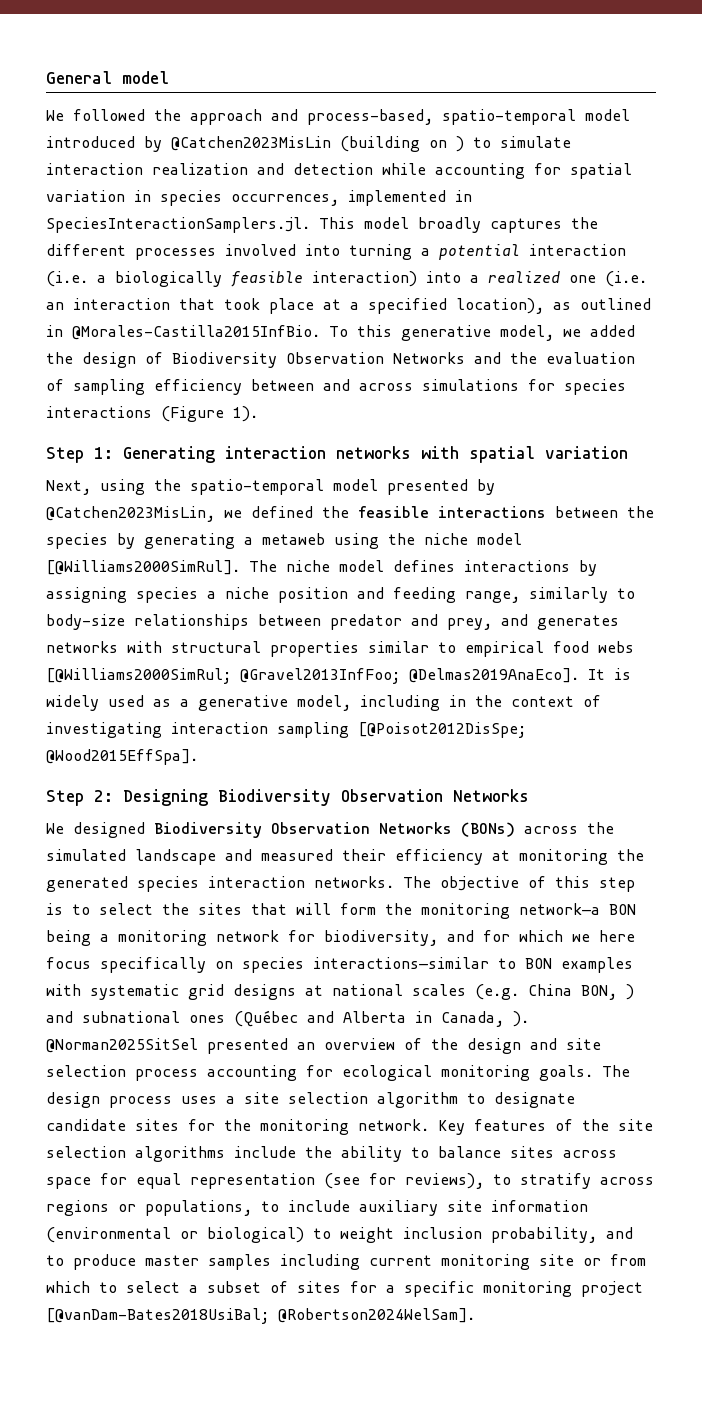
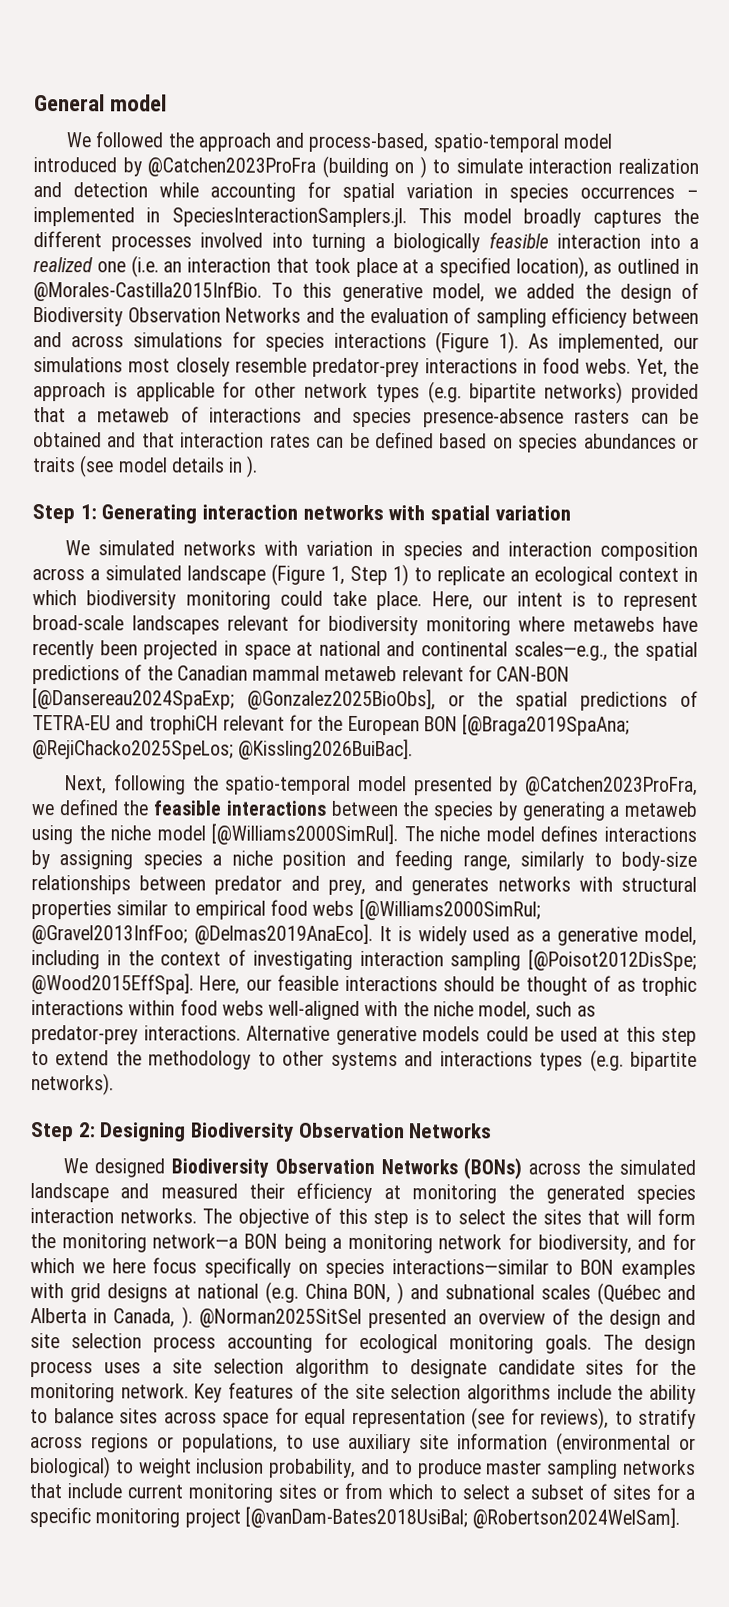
[171,136,331,151] @Catchen2023MisLin -> [147,157,317,177] @Catchen2023ProFra
[231,194,339,206] occurrences, -> [580,186,699,199] occurrences –
[439,244,626,260] [46,271,106,287] potential interaction (i.e. a -> (385, 243) none
[312,271,417,287] interaction) -> [557,233,641,249] interaction
(258, 414) none -> [528,333,699,353] [33,357,699,378] [33,381,699,404] [33,406,699,428] [33,432,699,453] [32,455,259,478] As implemented, our simulations most closely resemble predator-prey interactions in food webs. Yet, the approach is applicable for other network types (e.g. bipartite networks) provided that a metaweb of interactions and species presence-absence rasters can be obtained and that interaction rates can be defined based on species abundances or traits (see model details in ).
(628, 452) none -> [65,540,698,561] [32,563,698,587] [32,590,698,611] [32,614,698,636] [32,640,698,661] [32,664,571,685] [32,688,698,711] [32,714,631,736] [32,738,414,761] // We simulated networks with variation in species and interaction composition across a simulated landscape (Figure 1, Step 1) to replicate an ecological context in which biodiversity monitoring could take place. Here, our intent is to represent broad-scale landscapes relevant for biodiversity monitoring where metawebs have recently been projected in space at national and continental scales—e.g., the spatial predictions of the Canadian mammal metaweb relevant for CAN-BON [@Dansereau2024SpaExp; @Gonzalez2025BioObs], or the spatial predictions of TETRA-EU and trophiCH relevant for the European BON [@Braga2019SpaAna; @RejiChacko2025SpeLos; @Kissling2026BuiBac].
[100,479,145,495] using -> [113,774,186,795] following
[46,506,215,522] @Catchen2023MisLin, -> [525,776,698,796] @Catchen2023ProFra,
(198, 757) none -> [199,974,697,996] [31,999,596,1021] [31,1025,697,1046] [31,1049,697,1072] [31,1073,114,1096] Here, our feasible interactions should be thought of as trophic interactions within food webs well-aligned with the niche model, such as predator-prey interactions. Alternative generative models could be used at this step to extend the methodology to other systems and interactions types (e.g. bipartite networks).
[90,984,179,1000] systematic -> (64, 1291) none
[412,984,466,996] scales -> (259, 1291) none
[189,1015,225,1023] ones -> [541,1284,592,1300] scales
[288,1200,350,1212] include -> [312,1437,340,1449] use
[208,1254,360,1270] samples including -> [546,1459,696,1479] [29,1483,123,1499] sampling networks that include
[539,1254,574,1266] site -> [278,1483,318,1499] sites

